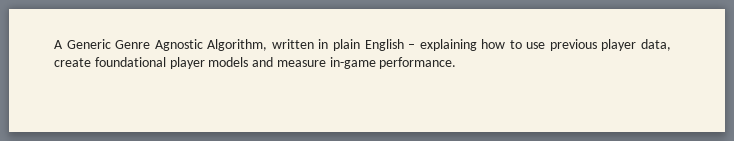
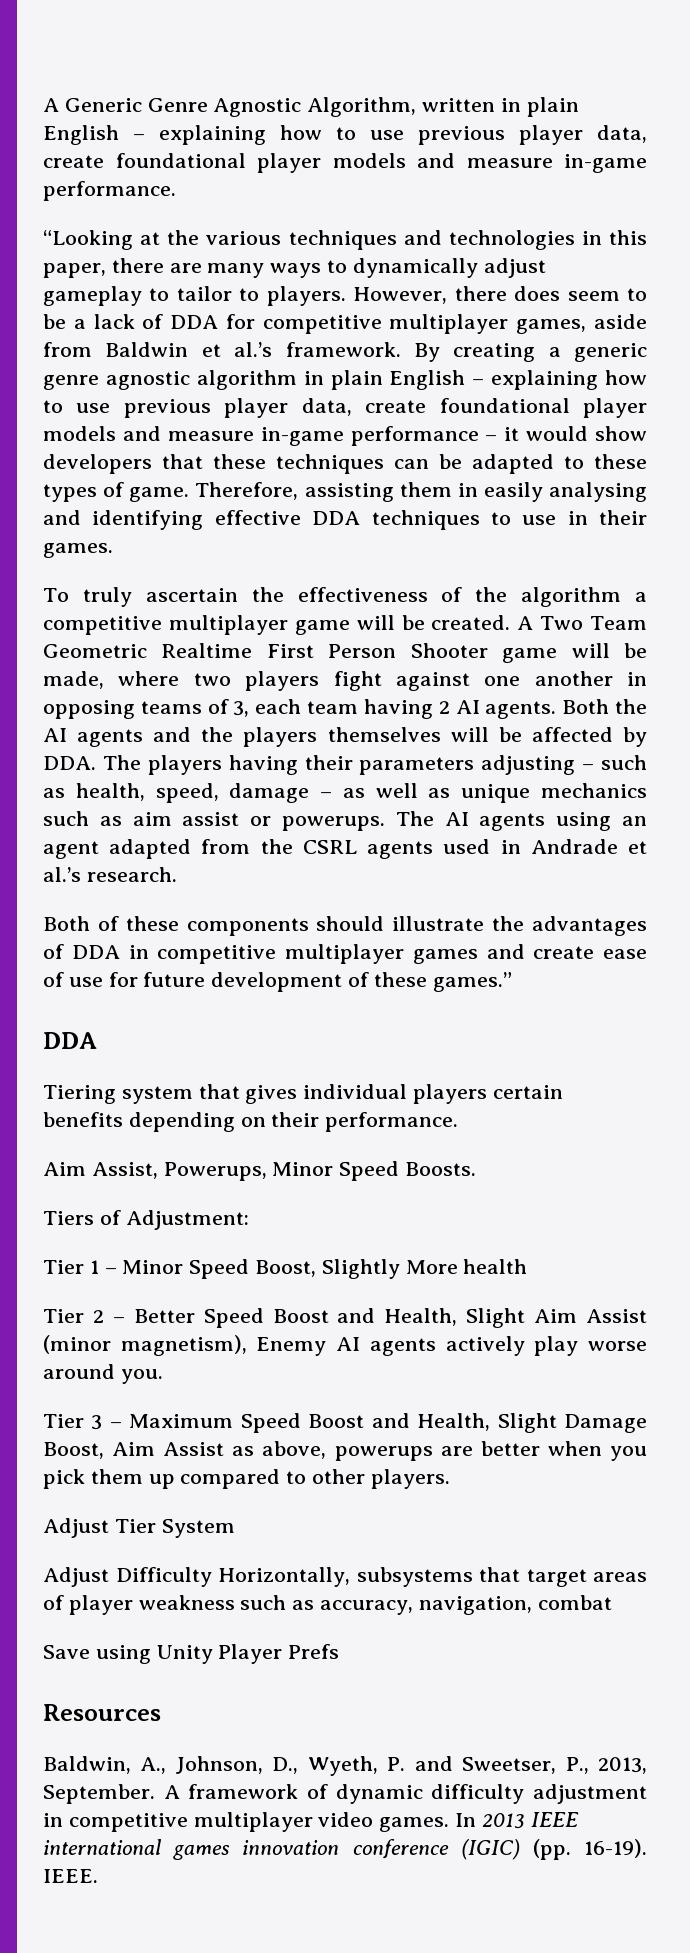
(457, 63) none -> [43,230,647,250] [43,258,546,278] [43,286,648,306] [43,314,647,334] [43,342,647,362] [43,370,647,390] [43,398,648,418] [43,426,647,446] [43,454,647,474] [43,482,647,502] [43,510,647,530] [43,543,113,558] [43,587,647,607] [43,615,648,635] [43,643,648,663] [43,671,647,691] [43,699,647,719] [43,727,647,747] [43,755,647,775] [43,783,647,803] [43,811,647,831] [43,839,647,859] [43,867,177,882] [43,916,647,936] [43,944,647,964] [43,972,512,992] [43,1032,97,1049] [43,1084,563,1104] [43,1112,459,1132] [43,1161,477,1181] [43,1210,249,1230] [43,1259,528,1279] [43,1308,647,1328] [43,1335,647,1356] [43,1364,163,1384] [43,1413,648,1433] [43,1441,647,1461] [43,1469,450,1489] [43,1518,235,1538] [43,1567,647,1587] [43,1595,612,1615] [43,1644,340,1664] [43,1704,161,1721] [43,1756,647,1776] [43,1784,647,1804] [43,1812,579,1832] [43,1839,647,1860] [43,1869,98,1883] // “Looking at the various techniques and technologies in this paper, there are many ways to dynamically adjust gameplay to tailor to players. However, there does seem to be a lack of DDA for competitive multiplayer games, aside from Baldwin et al.’s framework. By creating a generic genre agnostic algorithm in plain English – explaining how to use previous player data, create foundational player models and measure in-game performance – it would show developers that these techniques can be adapted to these types of game. Therefore, assisting them in easily analysing and identifying effective DDA techniques to use in their games. // To truly ascertain the effectiveness of the algorithm a competitive multiplayer game will be created. A Two Team Geometric Realtime First Person Shooter game will be made, where two players fight against one another in opposing teams of 3, each team having 2 AI agents. Both the AI agents and the players themselves will be affected by DDA. The players having their parameters adjusting – such as health, speed, damage – as well as unique mechanics such as aim assist or powerups. The AI agents using an agent adapted from the CSRL agents used in Andrade et al.’s research. // Both of these components should illustrate the advantages of DDA in competitive multiplayer games and create ease of use for future development of these games.” // DDA // Tiering system that gives individual players certain benefits depending on their performance. // Aim Assist, Powerups, Minor Speed Boosts. // Tiers of Adjustment: // Tier 1 – Minor Speed Boost, Slightly More health // Tier 2 – Better Speed Boost and Health, Slight Aim Assist (minor magnetism), Enemy AI agents actively play worse around you. // Tier 3 – Maximum Speed Boost and Health, Slight Damage Boost, Aim Assist as above, powerups are better when you pick them up compared to other players. // Adjust Tier System // Adjust Difficulty Horizontally, subsystems that target areas of player weakness such as accuracy, navigation, combat // Save using Unity Player Prefs // Resources // Baldwin, A., Johnson, D., Wyeth, P. and Sweetser, P., 2013, September. A framework of dynamic difficulty adjustment in competitive multiplayer video games. In 2013 IEEE international games innovation conference (IGIC) (pp. 16-19). IEEE.

